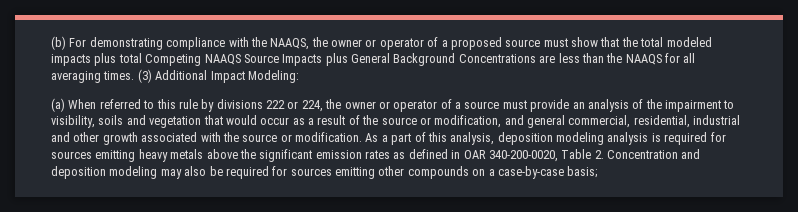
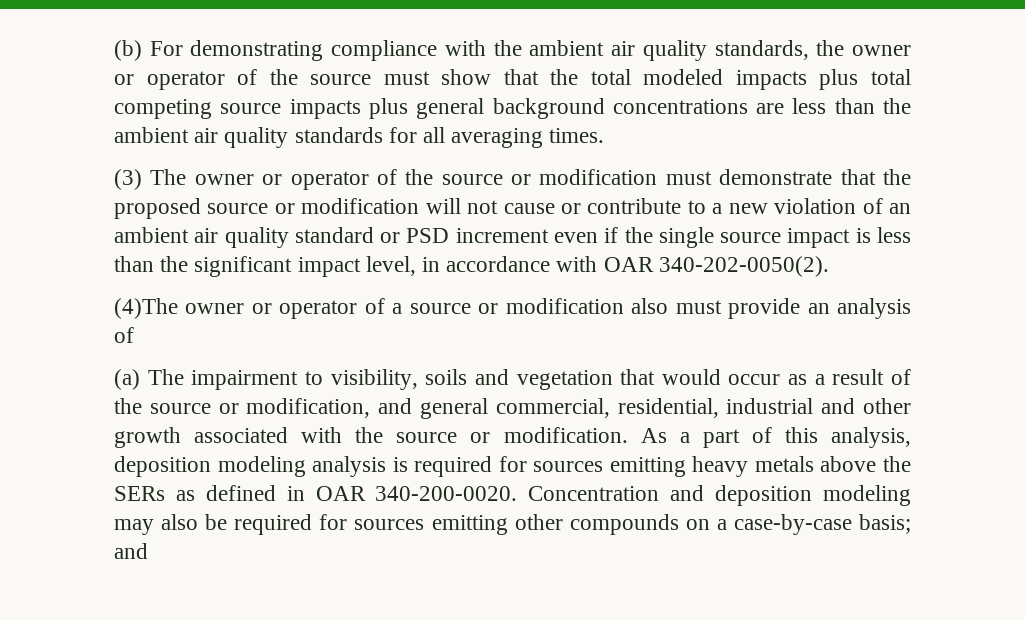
[270,37,502,50] NAAQS, the owner or operator of a proposed -> [529,40,912,61] [114,69,298,90] ambient air quality standards, the owner or operator of the
[145,53,696,66] [51,69,299,83] [51,98,342,112] Competing NAAQS Source Impacts plus General Background Concentrations are less than the NAAQS for all averaging times. (3) Additional Impact Modeling: // (a) When referred to this rule by divisions 222 or 224, the -> [114,98,911,119] [114,127,605,148] [114,169,911,190] [114,198,912,219] [114,227,912,248] [114,256,829,277] [114,298,178,319] competing source impacts plus general background concentrations are less than the ambient air quality standards for all averaging times. // (3) The owner or operator of the source or modification must demonstrate that the proposed source or modification will not cause or contribute to a new violation of an ambient air quality standard or PSD increment even if the single source impact is less than the significant impact level, in accordance with OAR 340-202-0050(2). // (4)The
(500, 105) none -> [478,298,669,314] or modification also
[645,99,662,109] the -> [114,369,184,390] // (a) The
[259,149,390,162] significant emission rates -> [114,486,165,501] SERs
[488,149,604,162] 340-200-0020, Table 2. -> [375,486,518,501] 340-200-0020.
(598, 172) none -> [114,543,148,559] and

